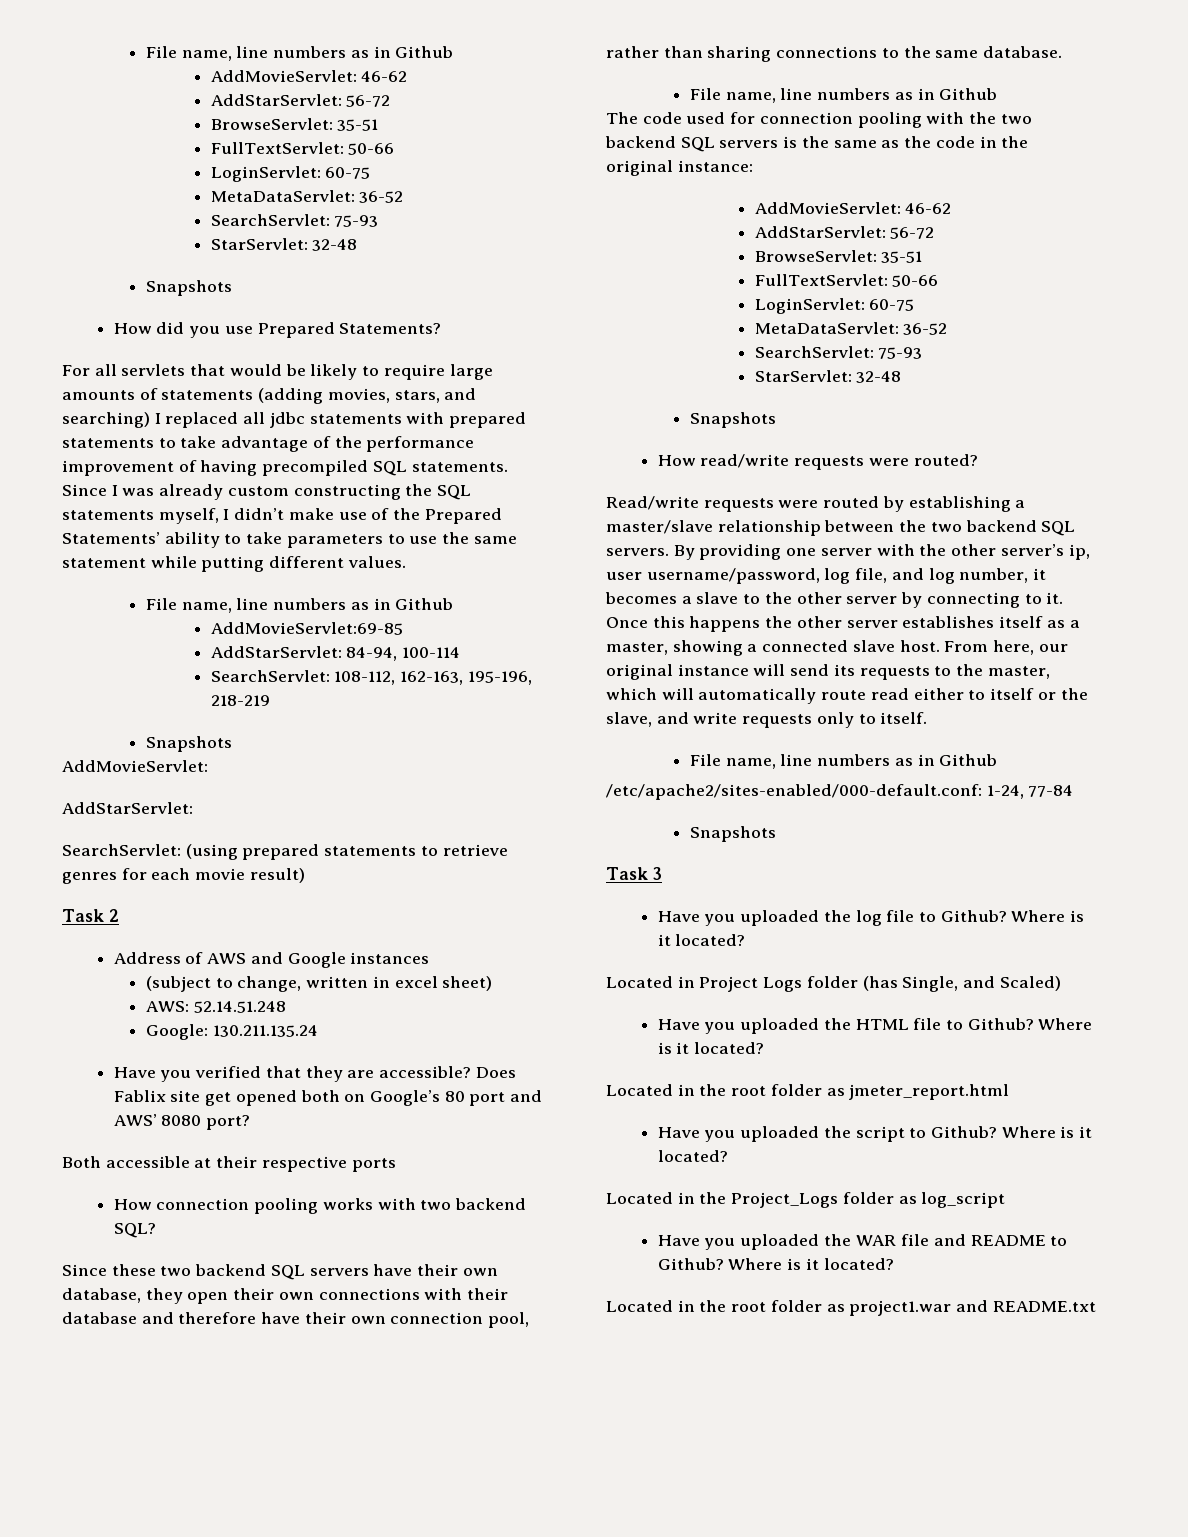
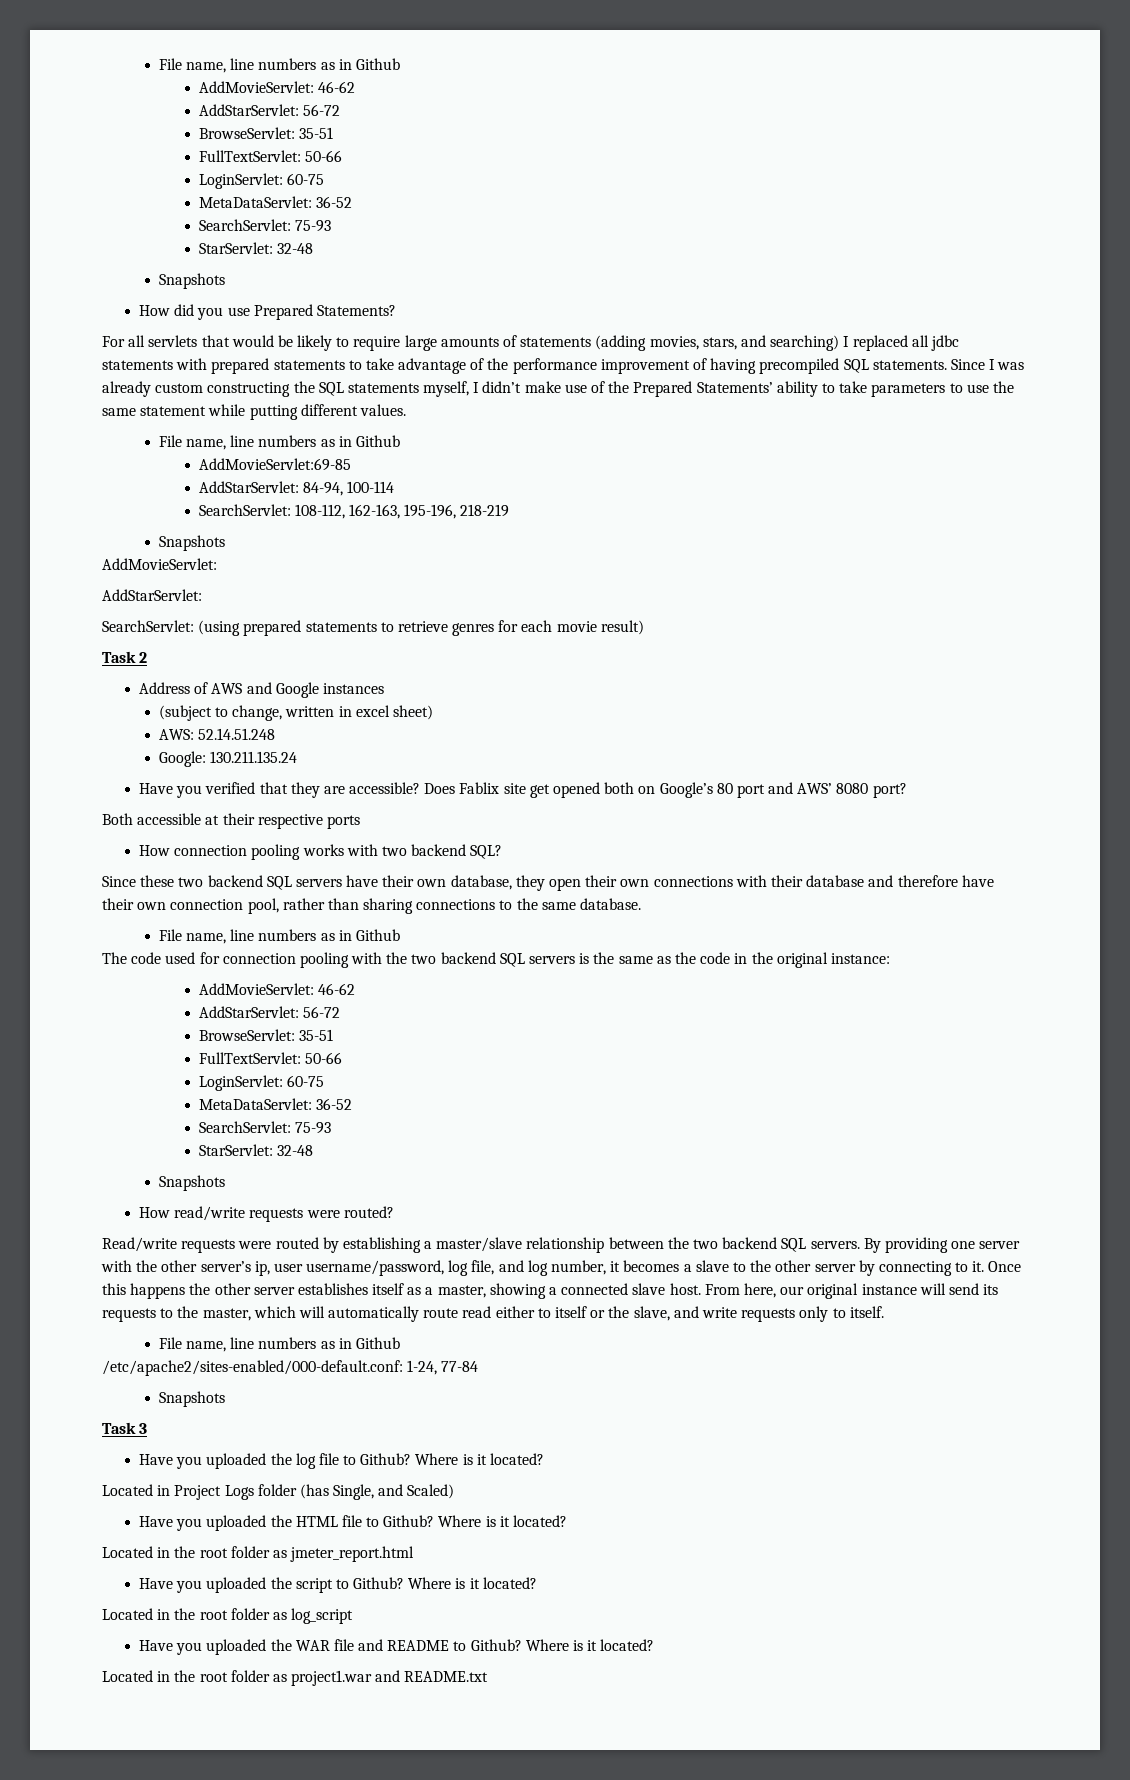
[731,1192,839,1208] Project_Logs -> [199,1610,228,1620] root

